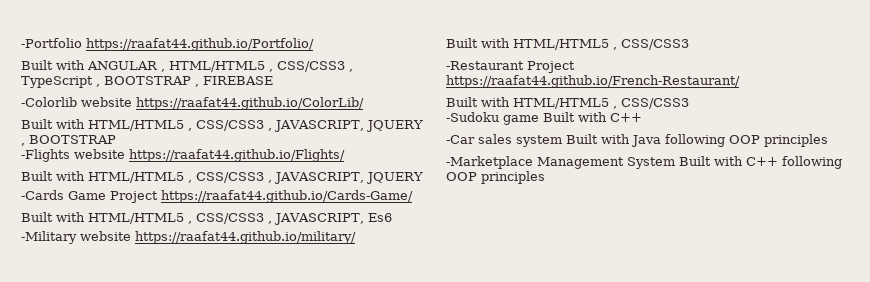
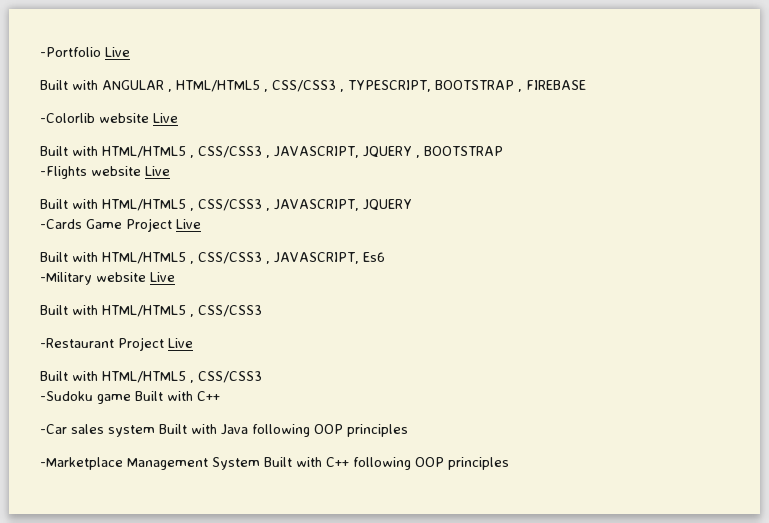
[86,38,314,51] https://raafat44.github.io/Portfolio/ -> [105,47,130,57] Live
[21,76,100,88] TypeScript , -> [348,80,431,92] TYPESCRIPT,
[136,97,364,110] https://raafat44.github.io/ColorLib/ -> [153,113,178,123] Live
[129,149,345,162] https://raafat44.github.io/Flights/ -> [145,166,170,176] Live
[161,190,413,203] https://raafat44.github.io/Cards-Game/ -> [176,219,201,229] Live
[135,231,356,244] https://raafat44.github.io/military/ -> [150,272,175,282] Live
[446,75,740,88] https://raafat44.github.io/French-Restaurant/ -> [168,338,193,348] Live

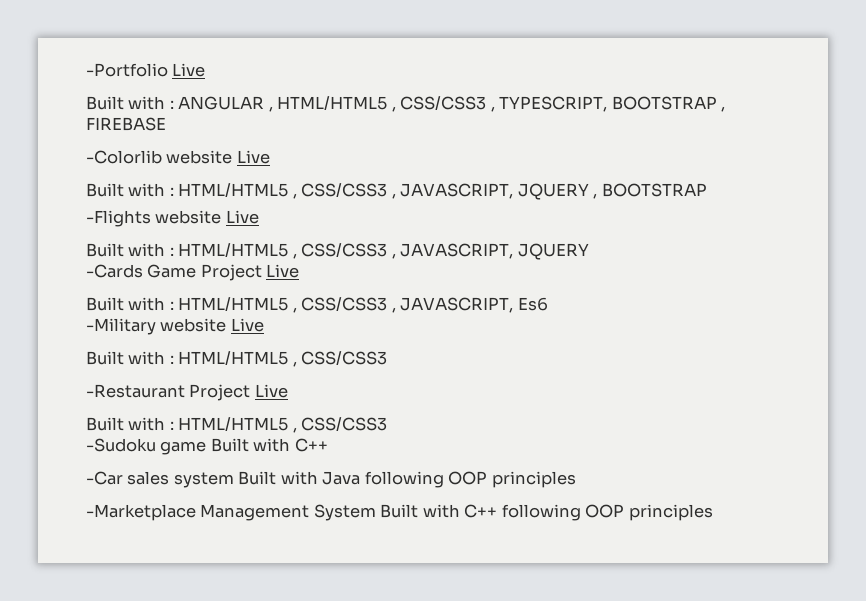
(98, 85) none -> [169,100,174,109] :
(98, 151) none -> [169,187,174,196] :
(98, 204) none -> [169,247,174,256] :
(98, 257) none -> [169,301,174,310] :
(98, 310) none -> [169,355,174,364] :
(98, 376) none -> [169,421,174,430] :

